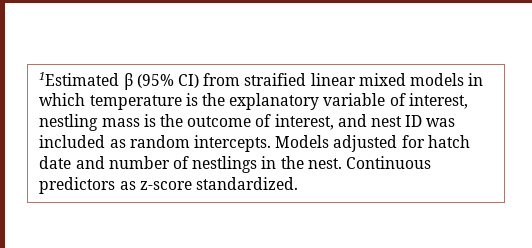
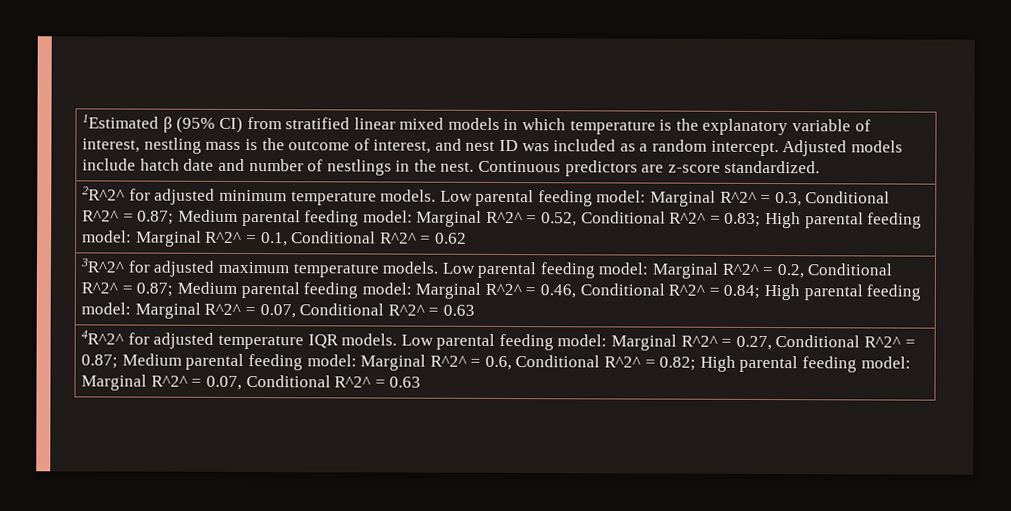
[244,73,307,86] straified -> [285,117,351,130] stratified
[129,135,425,152] random intercepts. Models adjusted for -> [639,139,903,157] [82,158,137,171] a random intercept. Adjusted models include
[119,181,136,190] as -> [641,164,665,173] are
(298, 183) none -> [82,186,891,207] [82,209,923,229] [82,230,467,247] [80,258,893,279] [81,281,922,301] [81,302,475,319] [81,330,916,351] [81,353,911,373] [81,374,422,391] // 2R^2^ for adjusted minimum temperature models. Low parental feeding model: Marginal R^2^ = 0.3, Conditional R^2^ = 0.87; Medium parental feeding model: Marginal R^2^ = 0.52, Conditional R^2^ = 0.83; High parental feeding model: Marginal R^2^ = 0.1, Conditional R^2^ = 0.62 // 3R^2^ for adjusted maximum temperature models. Low parental feeding model: Marginal R^2^ = 0.2, Conditional R^2^ = 0.87; Medium parental feeding model: Marginal R^2^ = 0.46, Conditional R^2^ = 0.84; High parental feeding model: Marginal R^2^ = 0.07, Conditional R^2^ = 0.63 // 4R^2^ for adjusted temperature IQR models. Low parental feeding model: Marginal R^2^ = 0.27, Conditional R^2^ = 0.87; Medium parental feeding model: Marginal R^2^ = 0.6, Conditional R^2^ = 0.82; High parental feeding model: Marginal R^2^ = 0.07, Conditional R^2^ = 0.63

